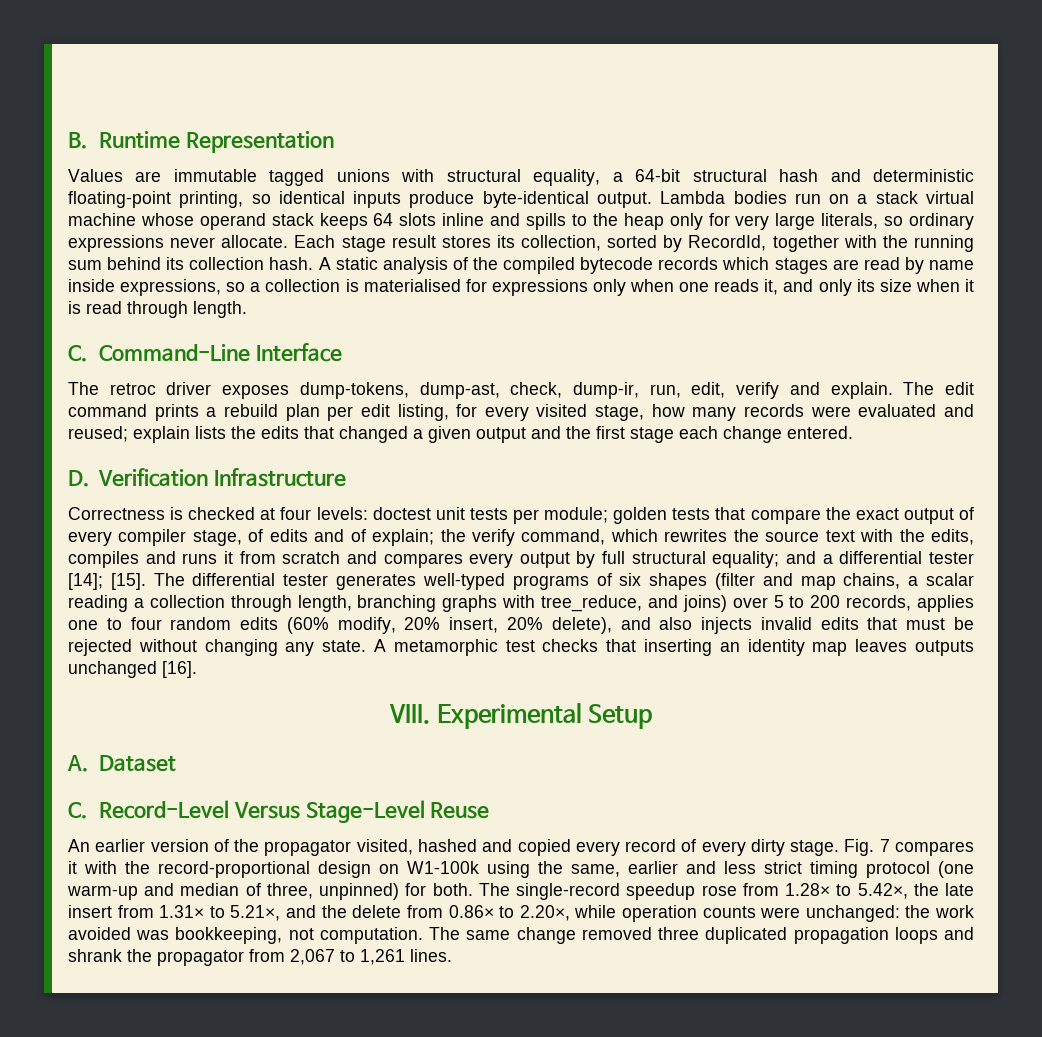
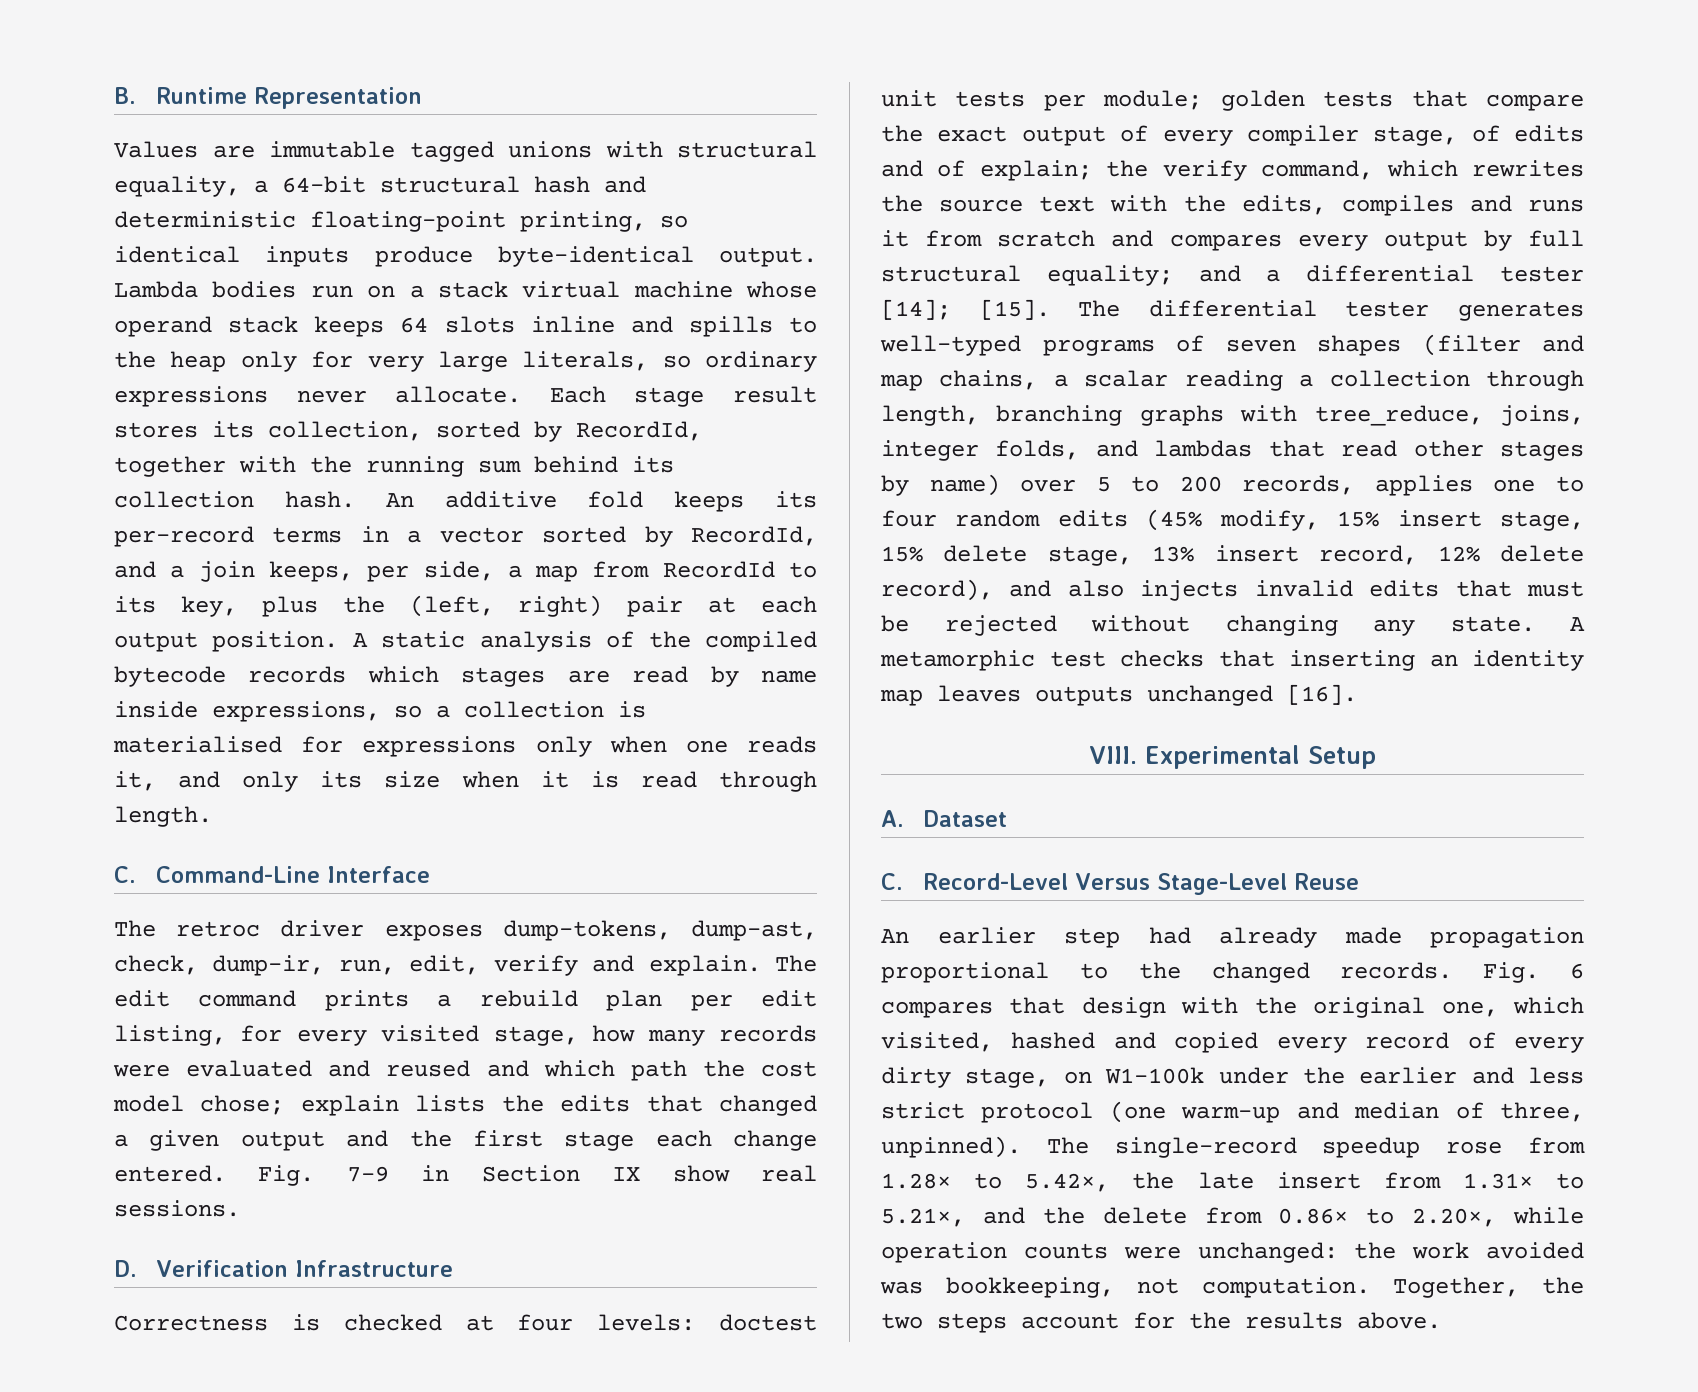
(314, 263) none -> [385,491,817,512] [114,526,818,547] [114,561,817,582] [114,595,817,617] [114,631,339,652] An additive fold keeps its per-record terms in a vector sorted by RecordId, and a join keeps, per side, a map from RecordId to its key, plus the (left, right) pair at each output position.
[68,426,128,442] reused; -> [386,1060,817,1081] [113,1095,285,1115] reused and which path the cost model chose;
(853, 432) none -> [258,1165,818,1186] [114,1200,240,1217] Fig. 7–9 in Section IX show real sessions.
[619,573,642,586] six -> [1225,339,1296,352] seven
[647,595,727,612] and joins) -> [1500,405,1584,426] [881,440,1584,461] [881,474,1000,496] joins, integer folds, and lambdas that read other stages by name)
[286,617,612,634] (60% modify, 20% insert, 20% delete), -> [1146,509,1584,531] [881,545,1584,566] [881,579,993,601] (45% modify, 15% insert stage, 15% delete stage, 13% insert record, 12% delete record),
[150,839,352,856] version of the propagator -> [1064,927,1584,948] [881,962,1584,983] [881,997,1584,1018] step had already made propagation proportional to the changed records. Fig. 6 compares that design with the original one, which
[790,839,975,856] [68,861,620,878] stage. Fig. 7 compares it with the record-proportional design on W1-100k using the same, -> [965,1067,1345,1088] stage, on W1-100k under the
[810,861,858,878] timing -> (965, 1110) none
[319,883,473,900] unpinned) for both. -> [881,1136,1021,1158] unpinned).
[429,927,975,944] [68,949,452,966] The same change removed three duplicated propagation loops and shrank the propagator from 2,067 to 1,261 lines. -> [1393,1277,1584,1298] [881,1312,1441,1333] Together, the two steps account for the results above.

